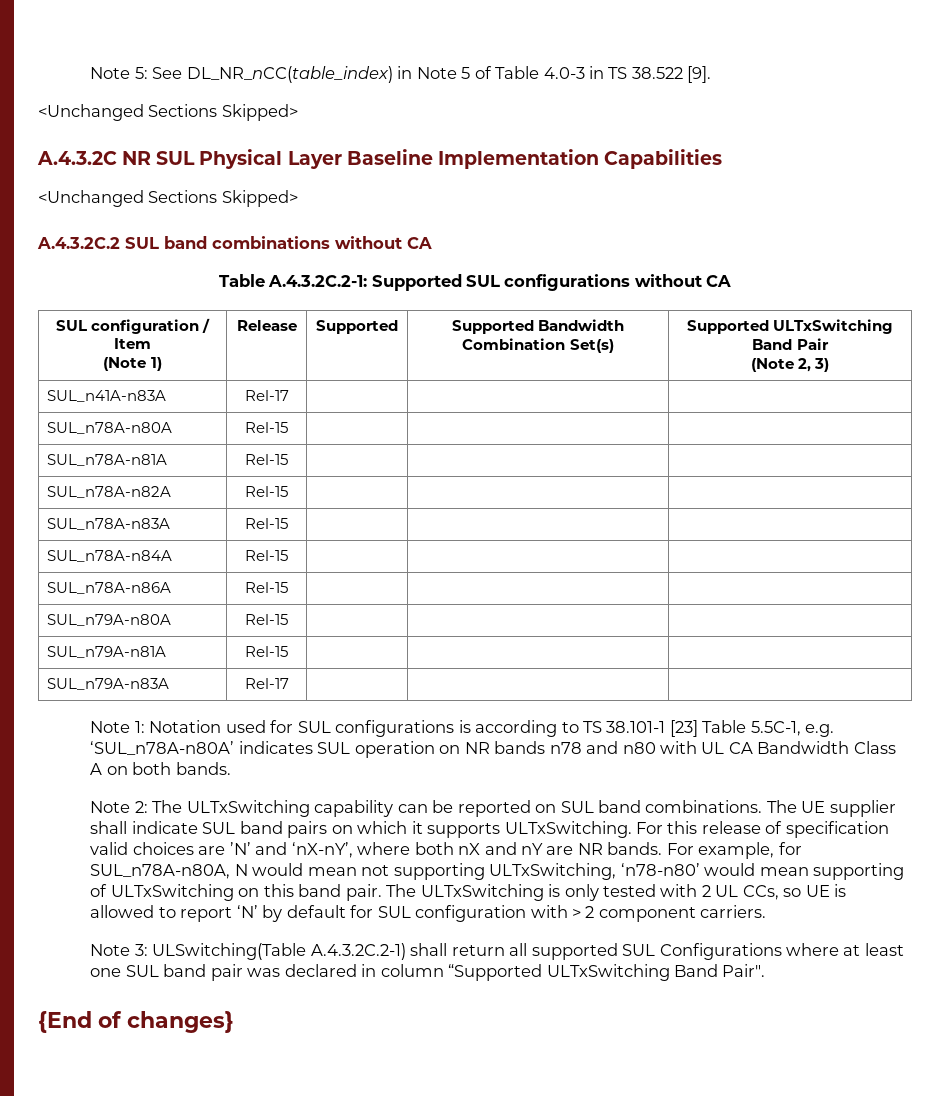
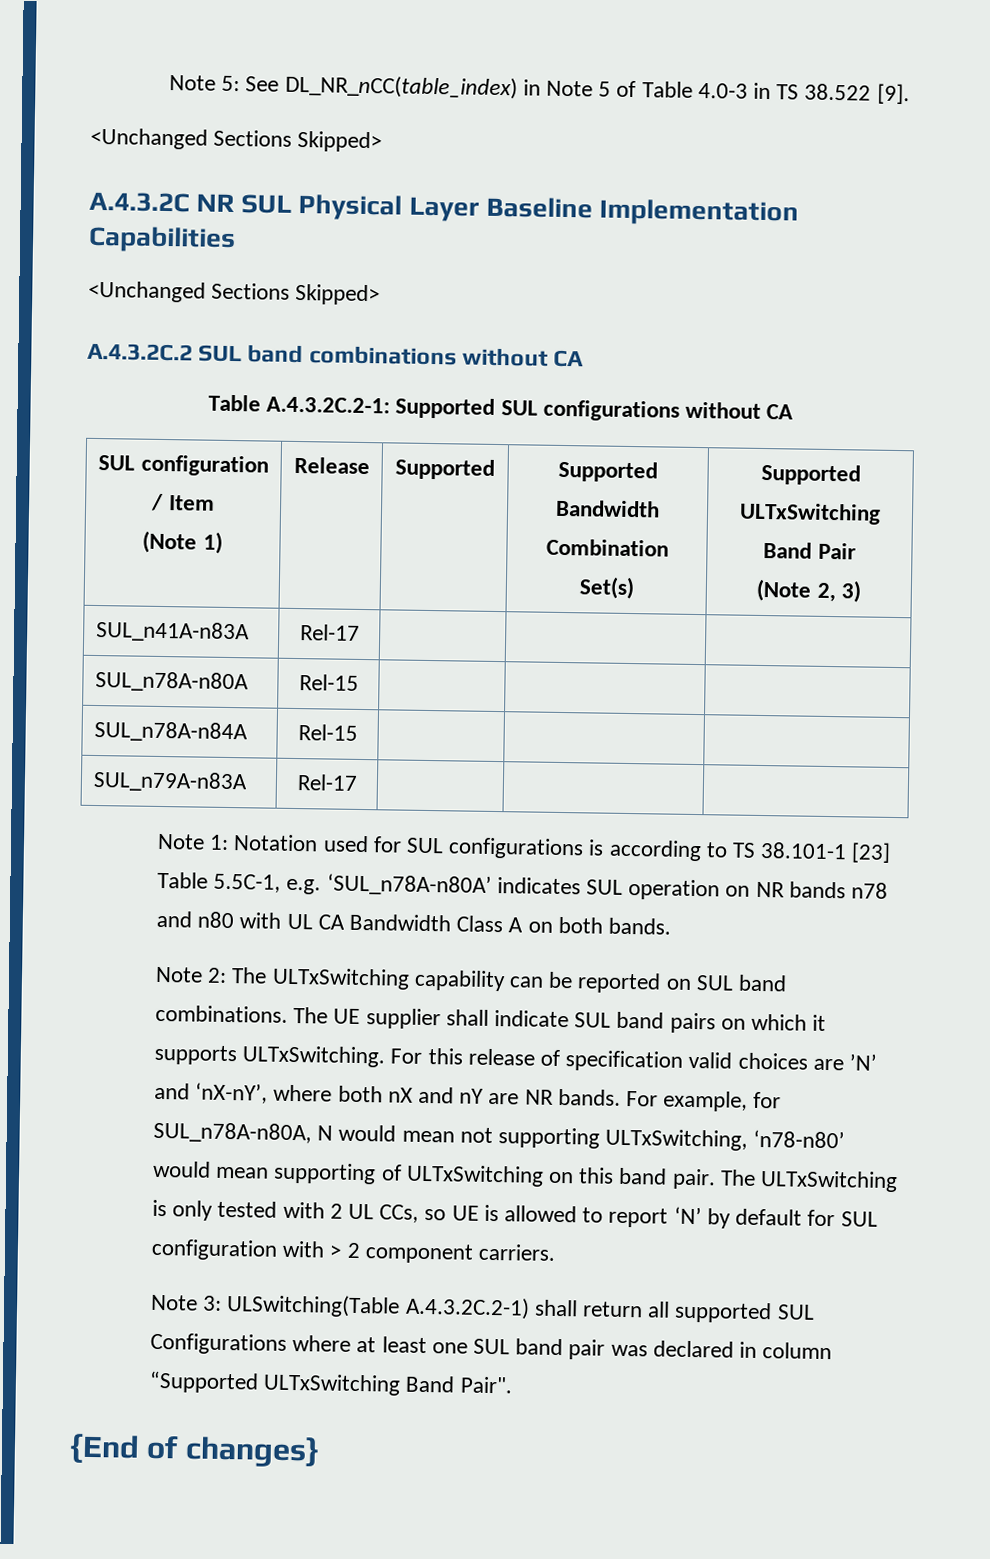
[47,454,168,466] [245,454,288,465] [47,486,172,498] [245,486,288,497] [47,518,171,530] [245,518,288,529] [47,550,173,562] [245,550,288,561] [47,582,172,594] [245,582,288,593] [47,614,172,626] [245,614,288,625] [47,646,167,658] SUL_n78A-n81A | Rel-15 | | | // SUL_n78A-n82A | Rel-15 | | | // SUL_n78A-n83A | Rel-15 | | | // SUL_n78A-n84A | Rel-15 | | | // SUL_n78A-n86A | Rel-15 | | | // SUL_n79A-n80A | Rel-15 | | | // SUL_n79A-n81A -> [93,720,248,743] SUL_n78A-n84A

